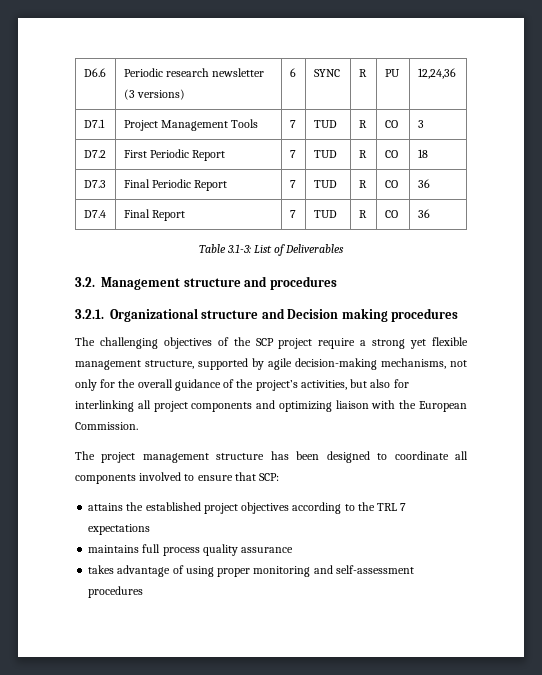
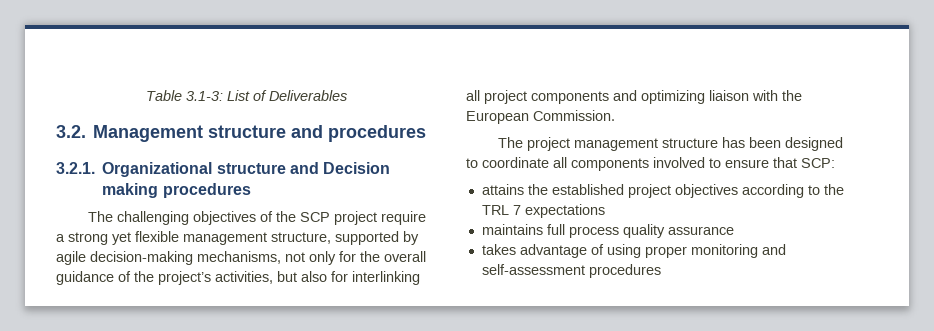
[83,68,106,77] [123,68,265,77] [123,89,186,100] [289,68,296,77] [313,69,340,77] [358,69,367,77] [384,69,400,77] [417,68,456,79] [83,119,105,128] [123,119,259,131] [289,120,296,128] [313,120,337,128] [358,120,367,128] [384,120,398,128] [417,120,424,128] [83,150,106,158] [123,149,226,161] [289,150,296,158] [313,150,337,158] [358,150,367,158] [384,150,398,158] [417,149,428,158] [83,180,106,188] [123,179,228,191] [289,180,296,188] [313,180,337,188] [358,180,367,188] [384,180,398,188] [417,179,430,188] [83,210,106,218] [123,209,186,221] [289,210,296,218] [313,210,337,218] [358,210,367,218] [384,210,398,218] [417,209,430,218] D6.6 | Periodic research newsletter (3 versions) | 6 | SYNC | R | PU | 12,24,36 // D7.1 | Project Management Tools | 7 | TUD | R | CO | 3 // D7.2 | First Periodic Report | 7 | TUD | R | CO | 18 // D7.3 | Final Periodic Report | 7 | TUD | R | CO | 36 // D7.4 | Final Report | 7 | TUD | R | CO | 36 // -> (145, 95) none

